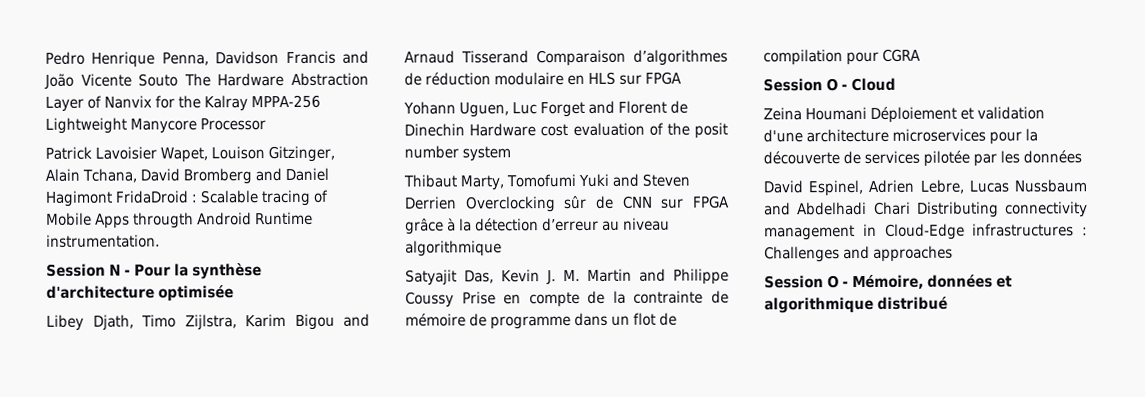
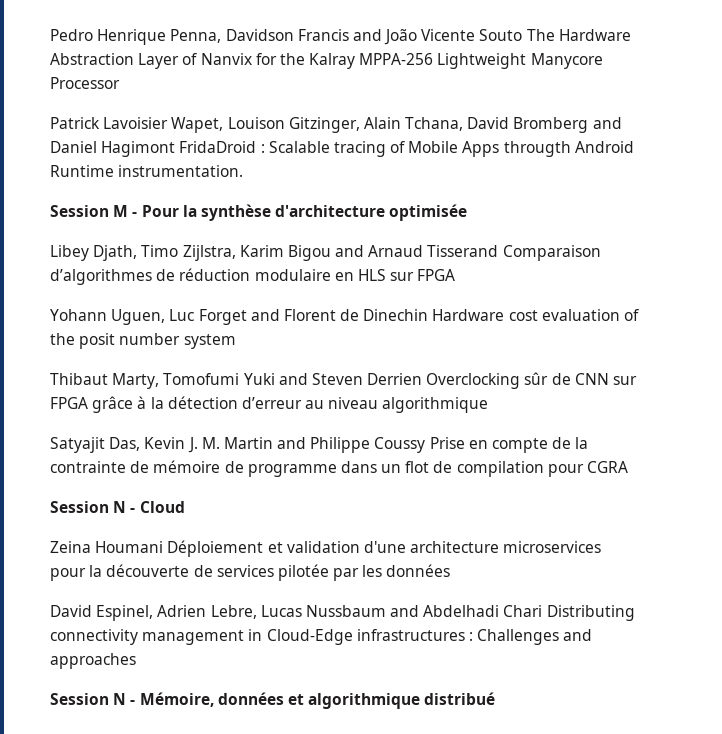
[109,264,121,276] N -> [113,205,129,217] M
[826,78,838,92] O -> [113,501,127,513] N
[827,275,839,289] O -> [113,693,127,705] N

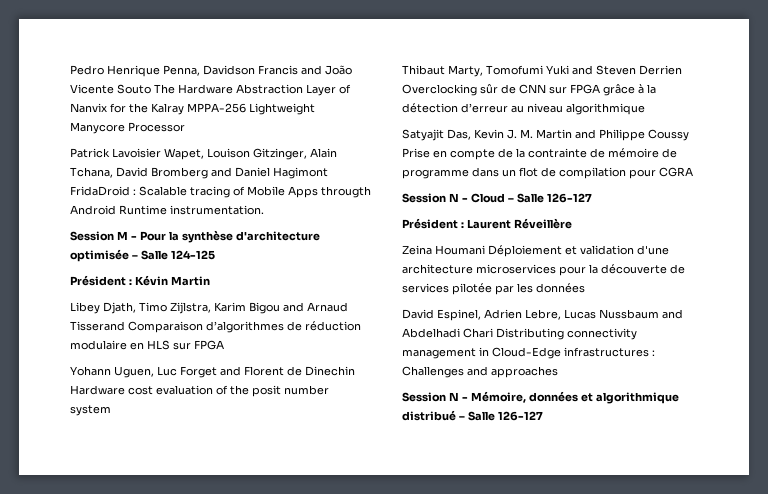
(468, 212) none -> [132,250,215,260] [70,275,210,286] – Salle 124-125 // Président : Kévin Martin
(185, 507) none -> [508,193,592,203] [402,218,572,229] – Salle 126-127 // Président : Laurent Réveillère
(496, 698) none -> [459,411,543,421] – Salle 126-127

